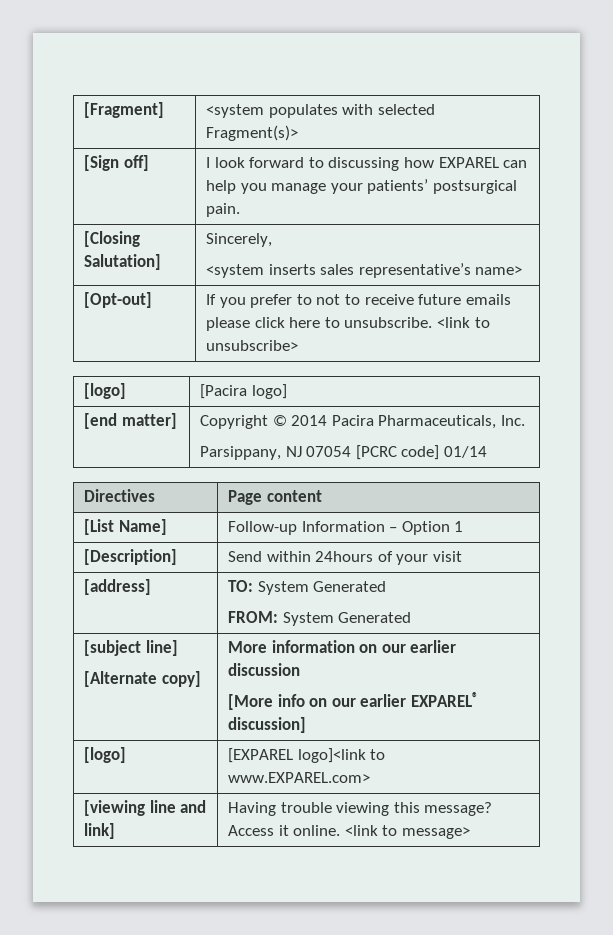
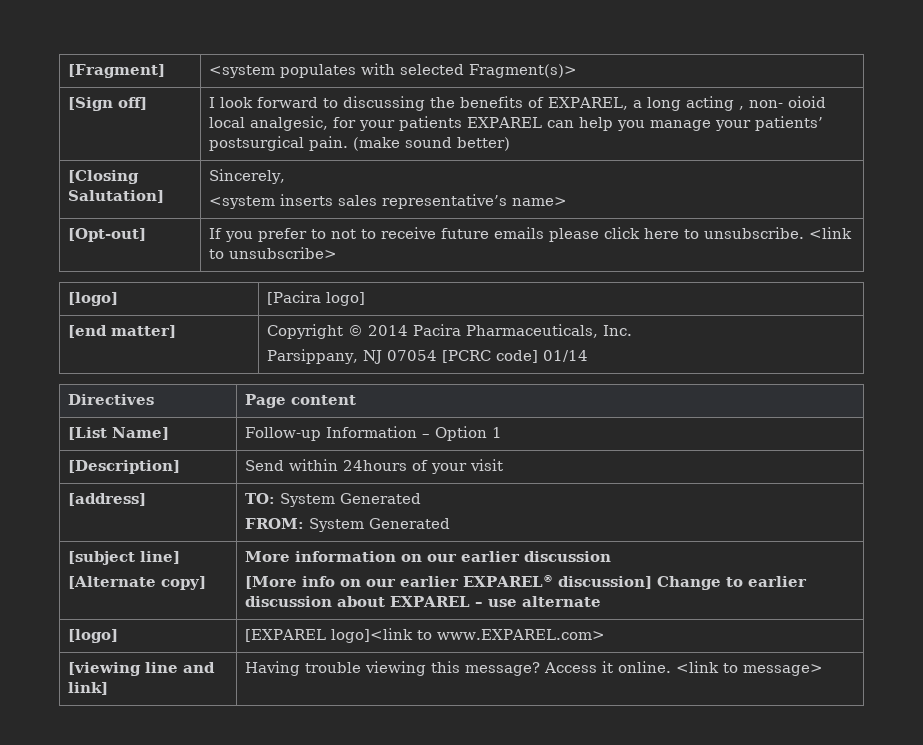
[403,157,434,168] how -> [430,96,827,111] [209,116,463,131] the benefits of EXPAREL, a long acting , non- oioid local analgesic, for your patients
(241, 210) none -> [353,137,511,151] (make sound better)
(307, 725) none -> [657,576,808,590] [245,596,602,607] Change to earlier discussion about EXPAREL – use alternate

